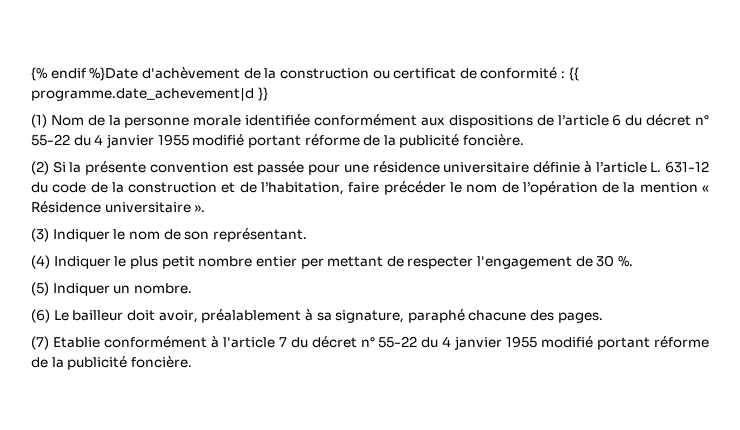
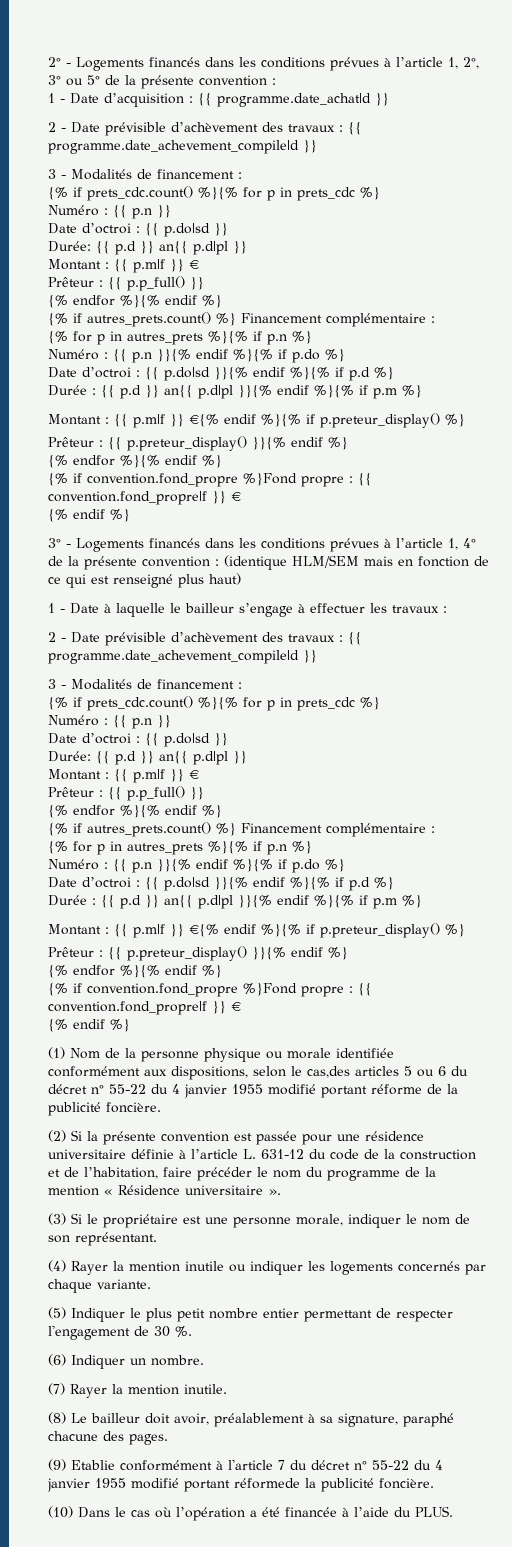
[31,67,579,81] [31,87,268,101] {% endif %}Date d'achèvement de la construction ou certificat de conformité : {{ programme.date_achevement|d }} -> [48,57,479,71] [48,75,276,89] [48,93,389,107] [48,122,362,136] [48,140,317,154] [48,169,242,180] [48,186,380,201] [48,205,171,219] [48,223,228,237] [48,241,247,255] [48,259,199,273] [48,276,204,291] [48,295,222,308] [48,312,435,327] [48,331,312,345] [48,349,345,363] [48,367,394,381] [48,385,422,399] [48,413,465,428] [48,436,348,451] [48,455,222,468] [48,473,372,487] [48,491,241,505] [48,509,130,522] [48,538,476,552] [48,555,489,570] [48,573,241,588] [48,603,447,617] [48,632,362,646] [48,650,317,664] [48,679,242,690] [48,696,380,711] [48,715,171,729] [48,733,228,747] [48,751,247,765] [48,769,199,783] [48,786,204,801] [48,805,222,818] [48,822,435,837] [48,841,312,855] [48,859,345,873] [48,877,394,891] [48,895,422,909] [48,923,465,938] [48,946,348,961] [48,965,222,978] [48,983,372,997] [48,1001,241,1015] [48,1019,130,1032] 2° - Logements financés dans les conditions prévues à l’article 1, 2°, 3° ou 5° de la présente convention : // 1 - Date d’acquisition : {{ programme.date_achat|d }} // 2 - Date prévisible d’achèvement des travaux : {{ programme.date_achevement_compile|d }} // 3 - Modalités de financement : // {% if prets_cdc.count() %}{% for p in prets_cdc %} // Numéro : {{ p.n }} // Date d’octroi : {{ p.do|sd }} // Durée: {{ p.d }} an{{ p.d|pl }} // Montant : {{ p.m|f }} € // Prêteur : {{ p.p_full() }} // {% endfor %}{% endif %} // {% if autres_prets.count() %} Financement complémentaire : // {% for p in autres_prets %}{% if p.n %} // Numéro : {{ p.n }}{% endif %}{% if p.do %} // Date d’octroi : {{ p.do|sd }}{% endif %}{% if p.d %} // Durée : {{ p.d }} an{{ p.d|pl }}{% endif %}{% if p.m %} // Montant : {{ p.m|f }} €{% endif %}{% if p.preteur_display() %} // Prêteur : {{ p.preteur_display() }}{% endif %} // {% endfor %}{% endif %} // {% if convention.fond_propre %}Fond propre : {{ convention.fond_propre|f }} € // {% endif %} // 3° - Logements financés dans les conditions prévues à l’article 1, 4° de la présente convention : (identique HLM/SEM mais en fonction de ce qui est renseigné plus haut) // 1 - Date à laquelle le bailleur s’engage à effectuer les travaux : // 2 - Date prévisible d’achèvement des travaux : {{ programme.date_achevement_compile|d }} // 3 - Modalités de financement : // {% if prets_cdc.count() %}{% for p in prets_cdc %} // Numéro : {{ p.n }} // Date d’octroi : {{ p.do|sd }} // Durée: {{ p.d }} an{{ p.d|pl }} // Montant : {{ p.m|f }} € // Prêteur : {{ p.p_full() }} // {% endfor %}{% endif %} // {% if autres_prets.count() %} Financement complémentaire : // {% for p in autres_prets %}{% if p.n %} // Numéro : {{ p.n }}{% endif %}{% if p.do %} // Date d’octroi : {{ p.do|sd }}{% endif %}{% if p.d %} // Durée : {{ p.d }} an{{ p.d|pl }}{% endif %}{% if p.m %} // Montant : {{ p.m|f }} €{% endif %}{% if p.preteur_display() %} // Prêteur : {{ p.preteur_display() }}{% endif %} // {% endfor %}{% endif %} // {% if convention.fond_propre %}Fond propre : {{ convention.fond_propre|f }} € // {% endif %}
(190, 122) none -> [204,1048,283,1062] physique ou
[448,115,609,128] dispositions de l’article -> [171,1066,434,1080] dispositions, selon le cas,des articles 5 ou
[501,181,598,195] de l’opération -> [306,1167,400,1181] du programme
[52,229,110,242] Indiquer -> [71,1213,401,1228] Si le propriétaire est une personne morale, indiquer
(50, 262) none -> [71,1261,486,1275] [48,1279,151,1293] [48,1307,66,1319] Rayer la mention inutile ou indiquer les logements concernés par chaque variante. // (5)
[300,256,384,269] per mettant -> [304,1310,372,1322] permettant
[31,282,49,296] (5) -> [48,1354,66,1366] (6)
[31,309,50,323] (6) -> [48,1383,227,1398] [48,1412,66,1424] (7) Rayer la mention inutile. // (8)
[31,336,49,350] (7) -> [48,1459,66,1471] (9)
[654,336,709,348] [31,356,192,370] réforme de la publicité foncière. -> [234,1478,434,1492] [48,1506,453,1521] réformede la publicité foncière. // (10) Dans le cas où l’opération a été financée à l’aide du PLUS.

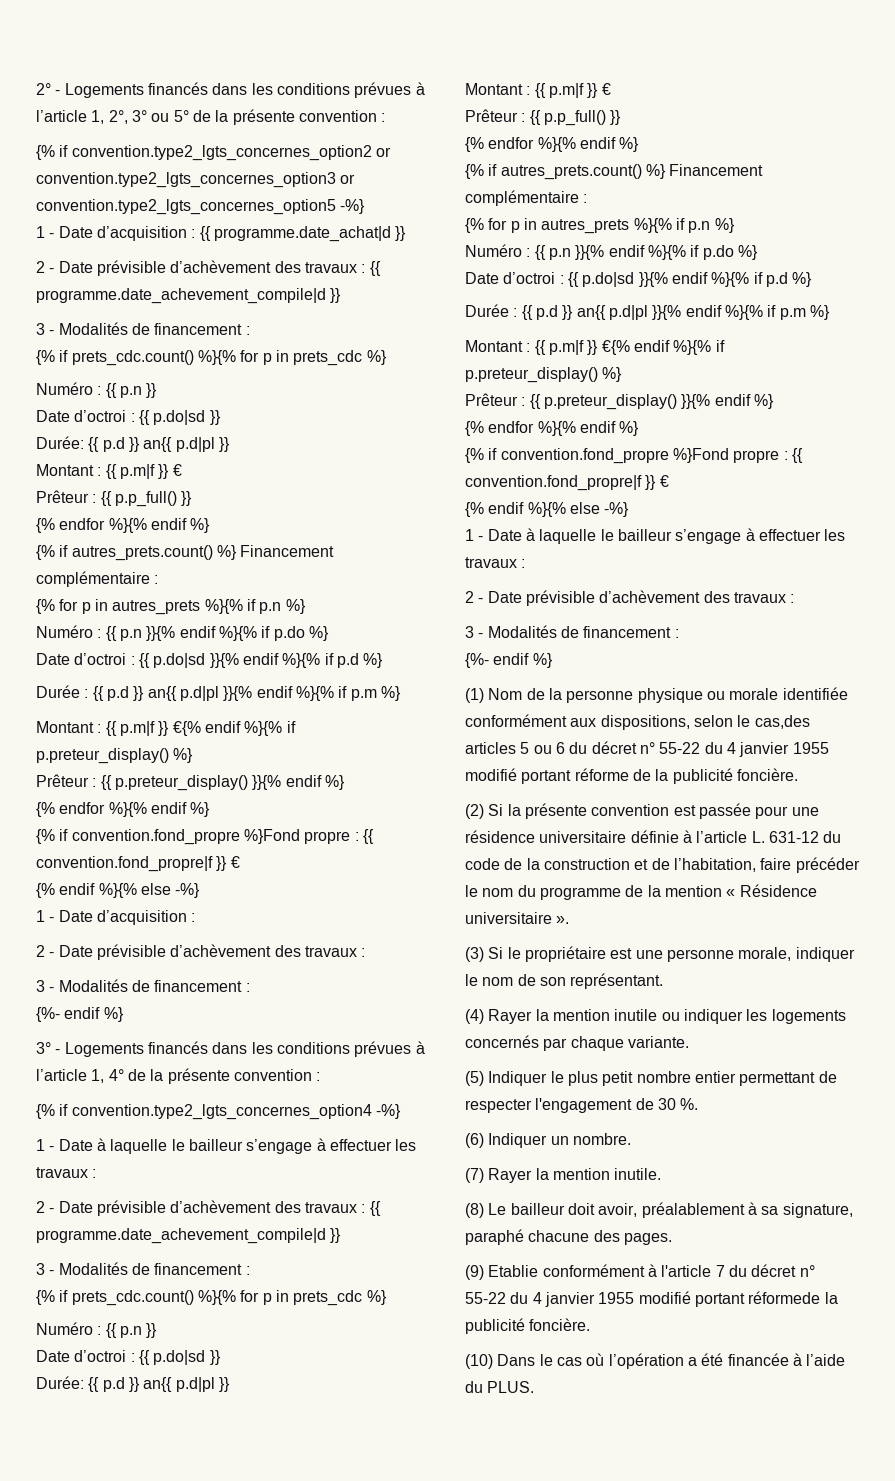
(276, 81) none -> [36,145,391,161] [36,172,356,188] [36,199,366,215] // {% if convention.type2_lgts_concernes_option2 or convention.type2_lgts_concernes_option3 or convention.type2_lgts_concernes_option5 -%}
(105, 514) none -> [98,883,201,898] [36,910,196,925] [36,944,366,960] [36,979,250,992] [36,1007,101,1022] %}{% else -%} // 1 - Date d’acquisition : // 2 - Date prévisible d’achèvement des travaux : // 3 - Modalités de financement : // {%- endif
[224,555,489,570] [48,573,241,588] (identique HLM/SEM mais en fonction de ce qui est renseigné plus haut) -> [36,1104,401,1120] // {% if convention.type2_lgts_concernes_option4 -%}
(105, 1024) none -> [527,502,630,517] [465,528,846,544] [465,557,526,568] [465,590,795,606] [465,625,679,638] [465,653,530,668] %}{% else -%} // 1 - Date à laquelle le bailleur s’engage à effectuer les travaux : // 2 - Date prévisible d’achèvement des travaux : // 3 - Modalités de financement : // {%- endif

